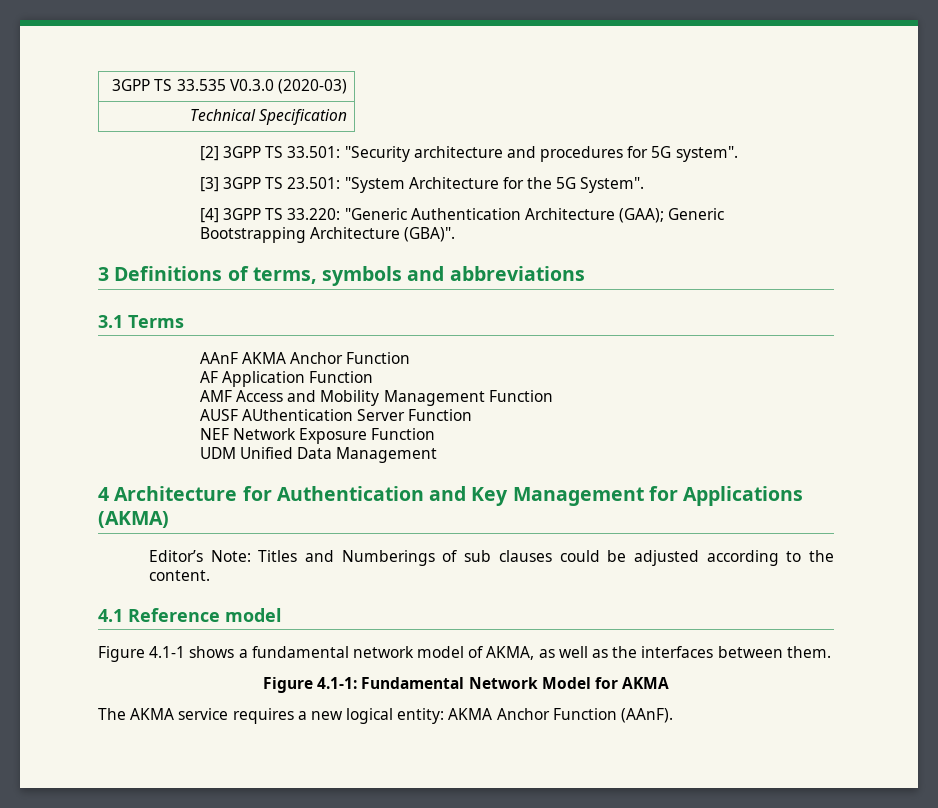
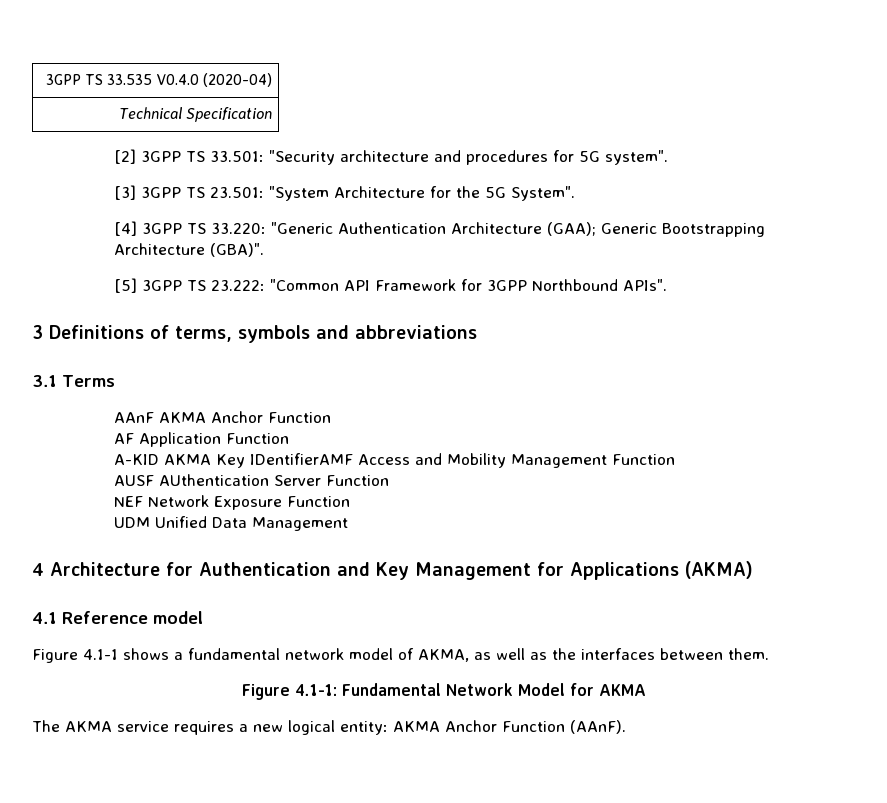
[229,79,348,94] V0.3.0 (2020-03) -> [156,73,272,87] V0.4.0 (2020-04)
(456, 234) none -> [113,278,667,293] // [5] 3GPP TS 23.222: "Common API Framework for 3GPP Northbound APIs".
[199,390,232,402] AMF -> [113,453,353,468] A-KID AKMA Key IDentifierAMF
[148,550,834,566] [148,570,210,581] // Editor’s Note: Titles and Numberings of sub clauses could be adjusted according to the content. -> (753, 570) none

